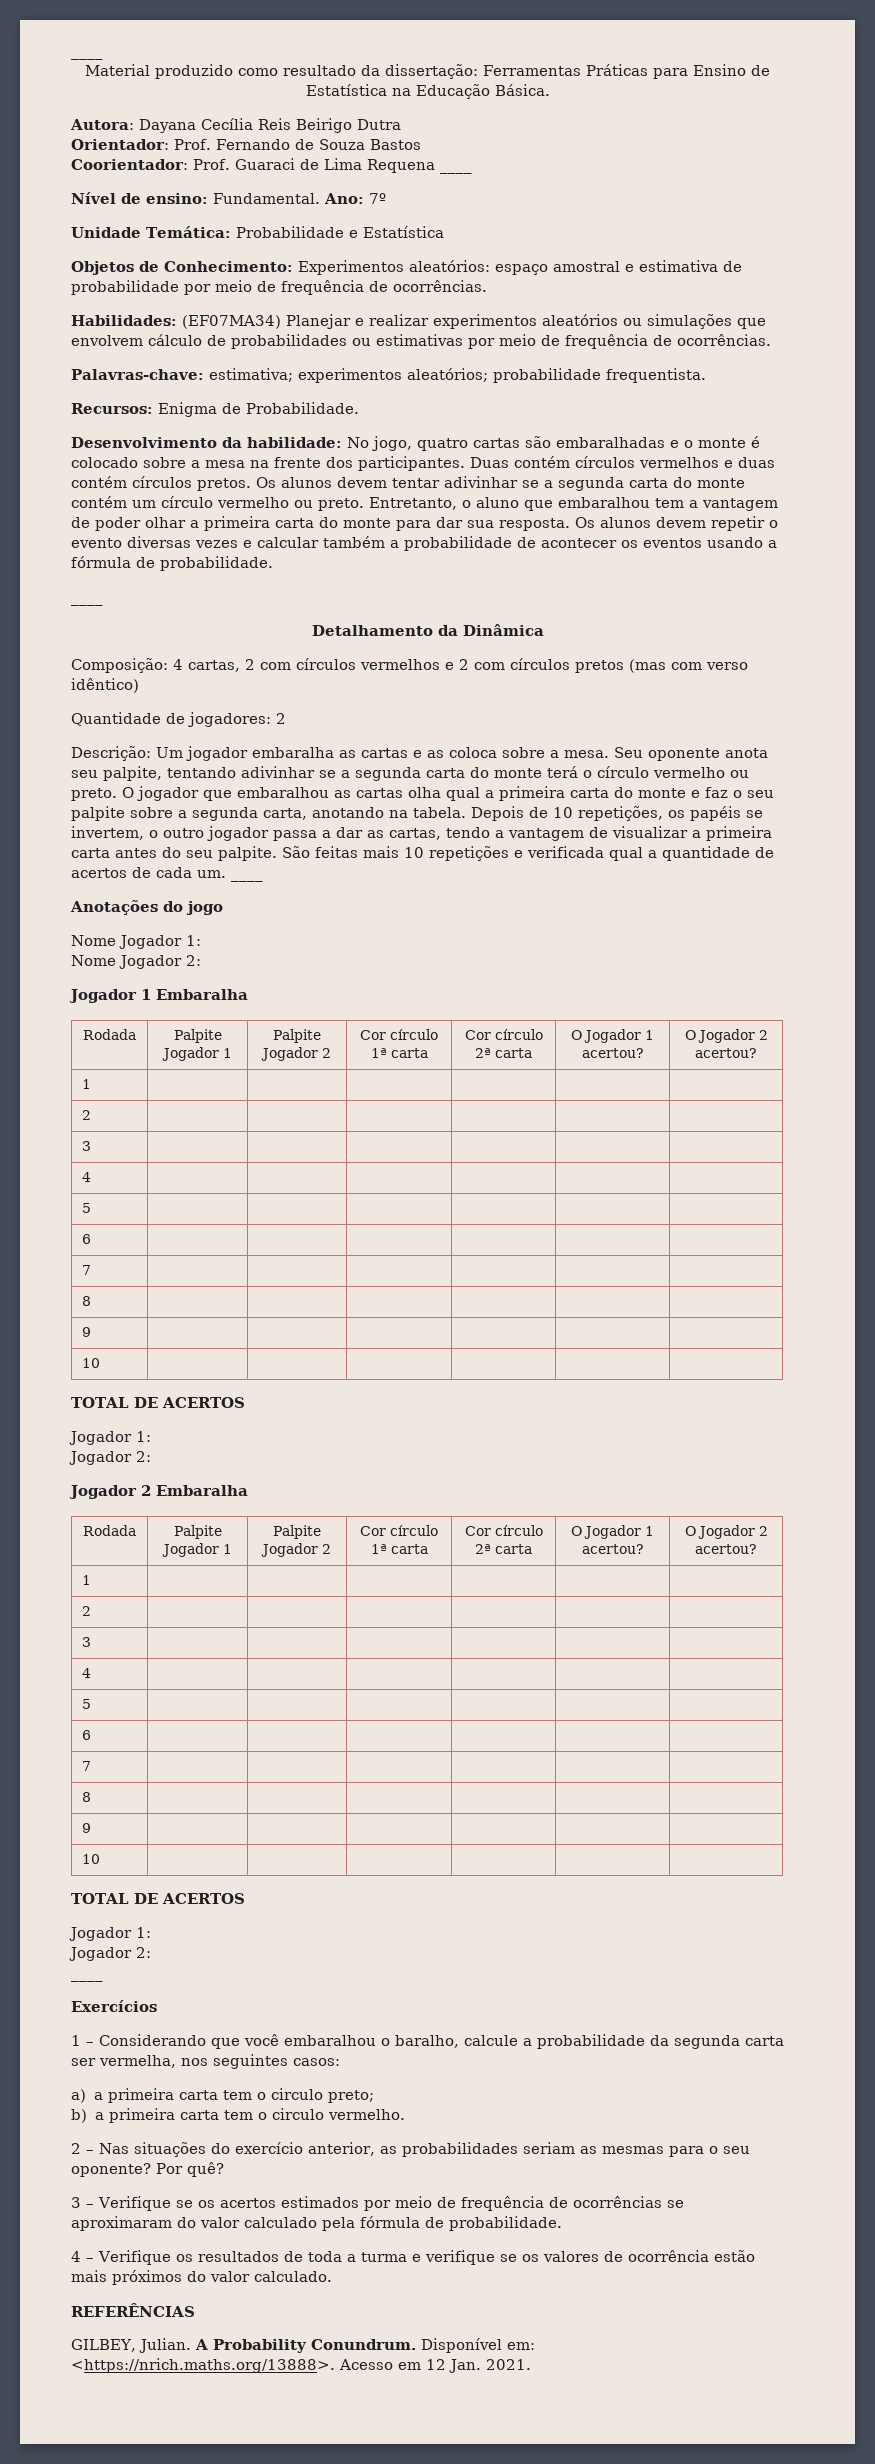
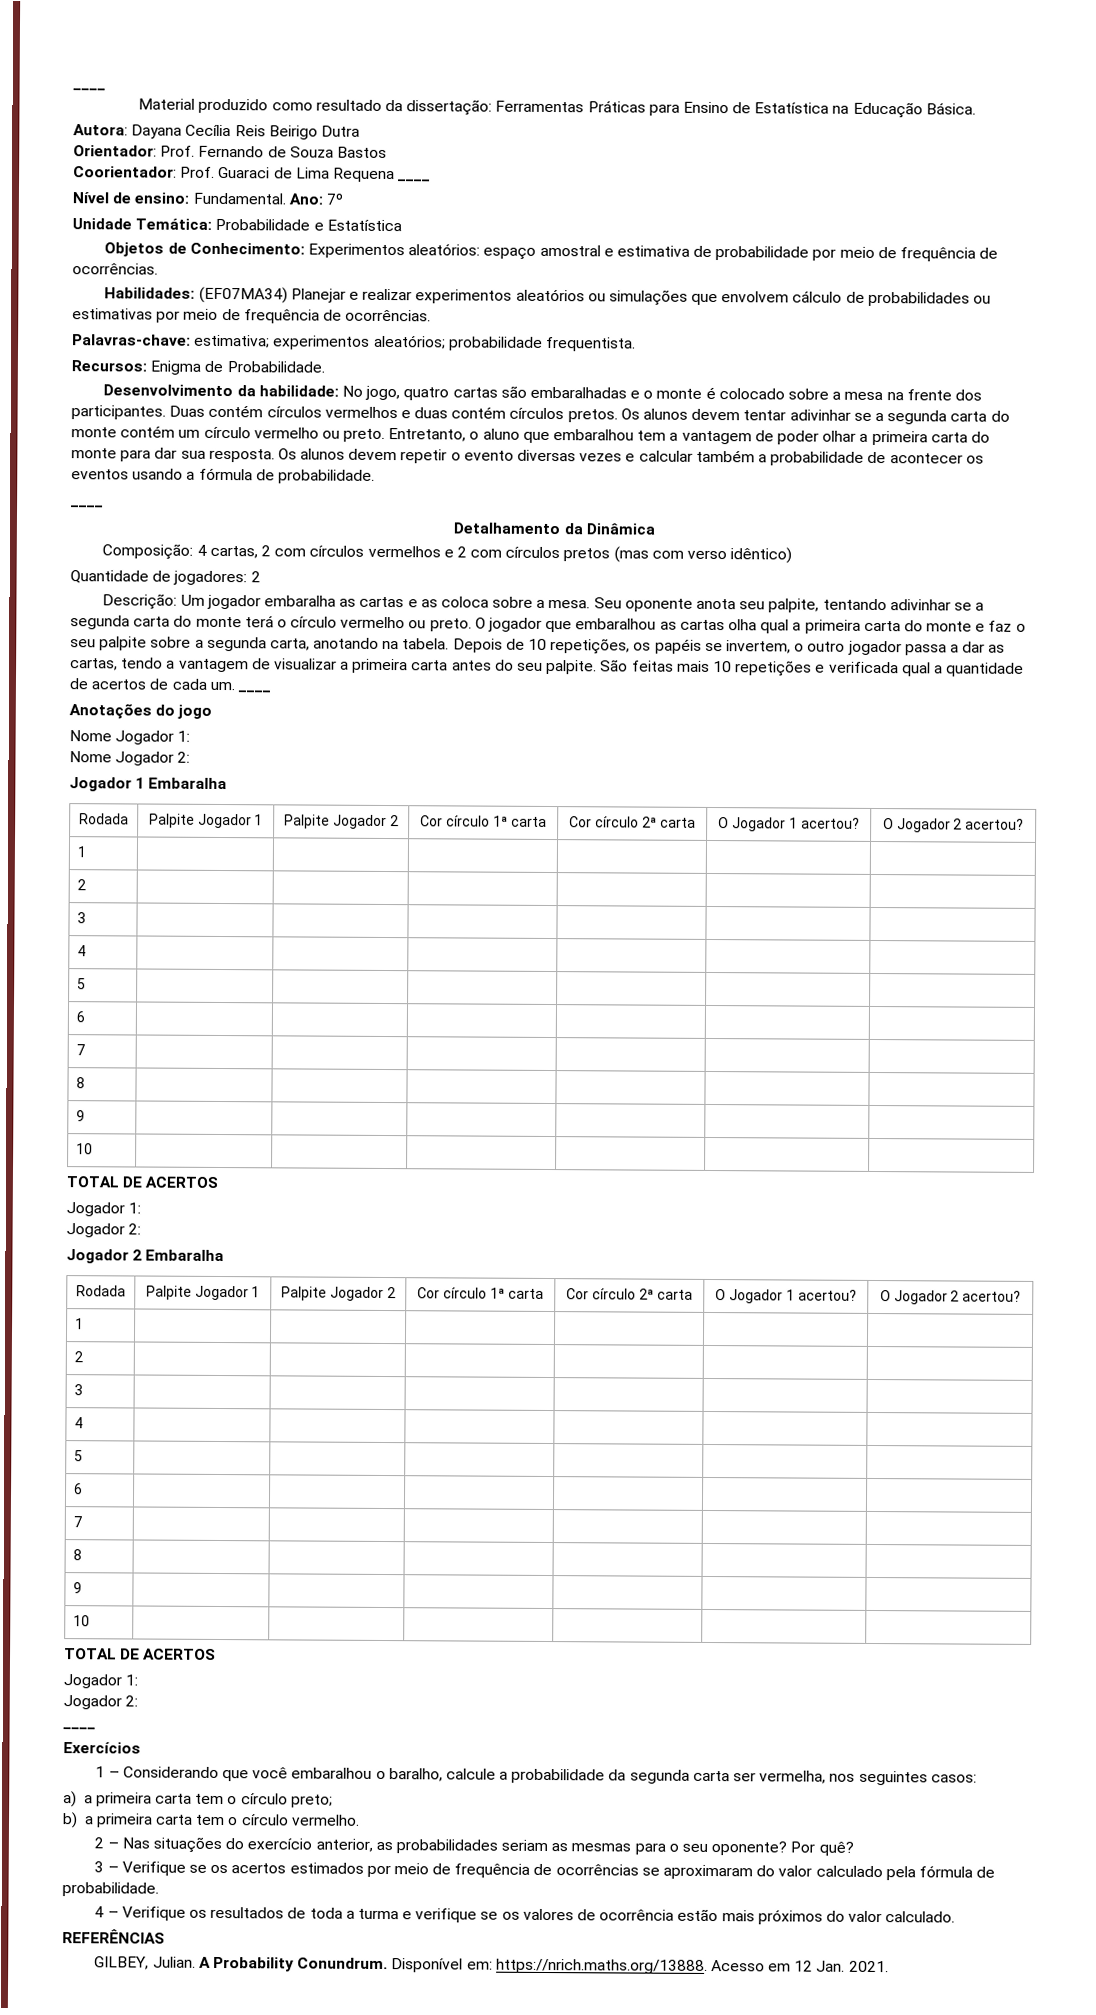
[270,2088,323,2100] circulo -> [240,1793,288,1805] círculo
[271,2108,324,2120] circulo -> [240,1814,289,1826] círculo
[71,2358,335,2373] <https://nrich.maths.org/13888>. -> [495,1958,708,1974] https://nrich.maths.org/13888.

